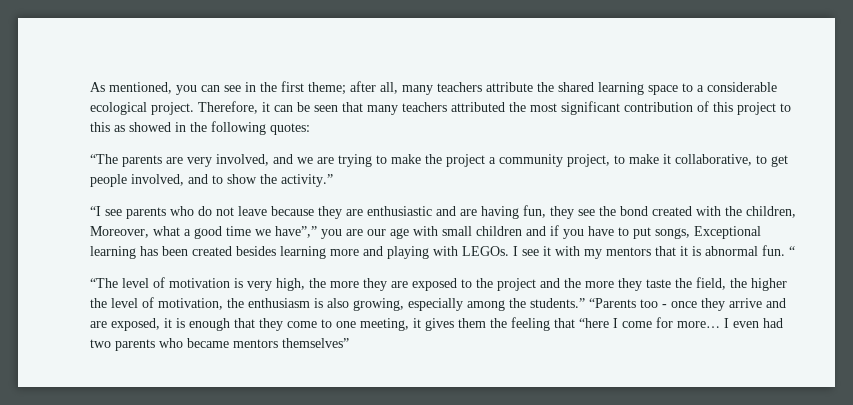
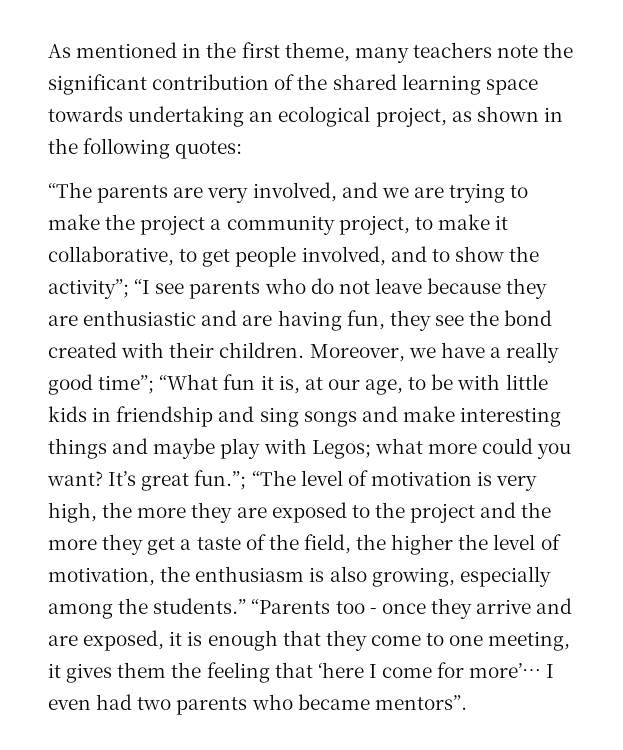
[109,81,777,95] [90,101,791,115] [90,122,171,132] mentioned, you can see in the first theme; after all, many teachers attribute the shared learning space to a considerable ecological project. Therefore, it can be seen that many teachers attributed the most significant contribution of this project to this as showed -> [76,42,574,63] [48,74,538,95] [48,106,539,127] mentioned in the first theme, many teachers note the significant contribution of the shared learning space towards undertaking an ecological project, as shown
[281,174,333,187] activity.” // -> [48,279,129,299] activity”;
[725,206,796,218] [90,225,761,239] [90,245,795,259] the children, Moreover, what a good time we have”,” you are our age with small children and if you have to put songs, Exceptional learning has been created besides learning more and playing with LEGOs. I see it with my mentors that it is abnormal fun. “ // -> [169,342,560,363] [48,374,548,395] [48,406,562,427] [48,438,572,459] [47,470,247,491] their children. Moreover, we have a really good time”; “What fun it is, at our age, to be with little kids in friendship and sing songs and make interesting things and maybe play with Legos; what more could you want? It’s great fun.”;
[646,279,671,288] taste -> [147,534,266,555] get a taste of
[579,318,609,328] “here -> [317,662,364,678] ‘here
[677,321,720,328] more… -> [469,663,542,678] more’…
[233,338,349,348] mentors themselves” -> [374,695,467,710] mentors”.

